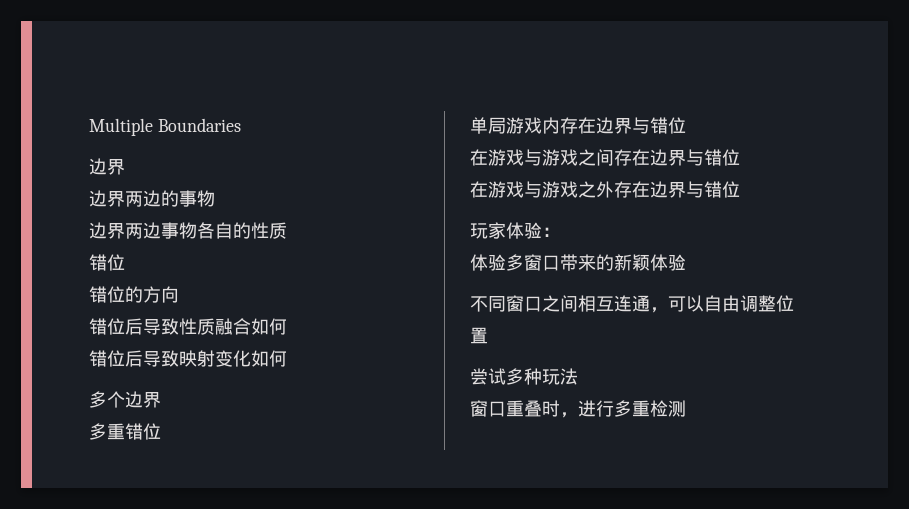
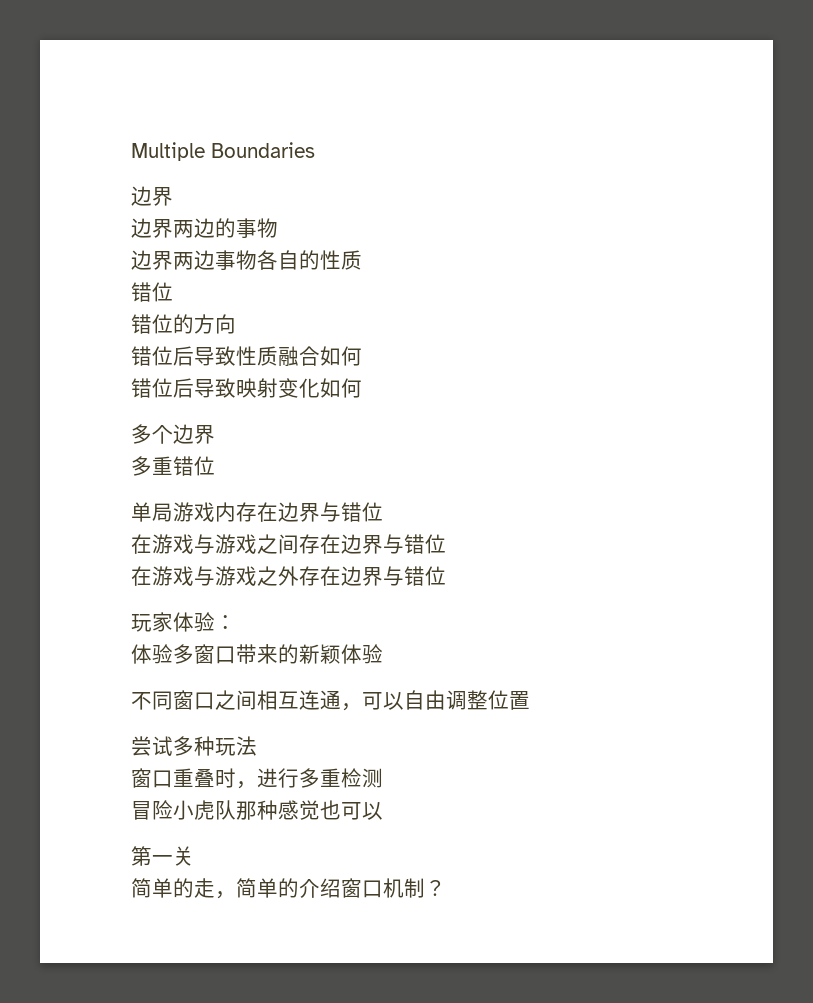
(686, 408) none -> [131,800,383,820] [131,846,194,866] [131,878,446,899] // 冒险小虎队那种感觉也可以 // 第一关 // 简单的走，简单的介绍窗口机制？

